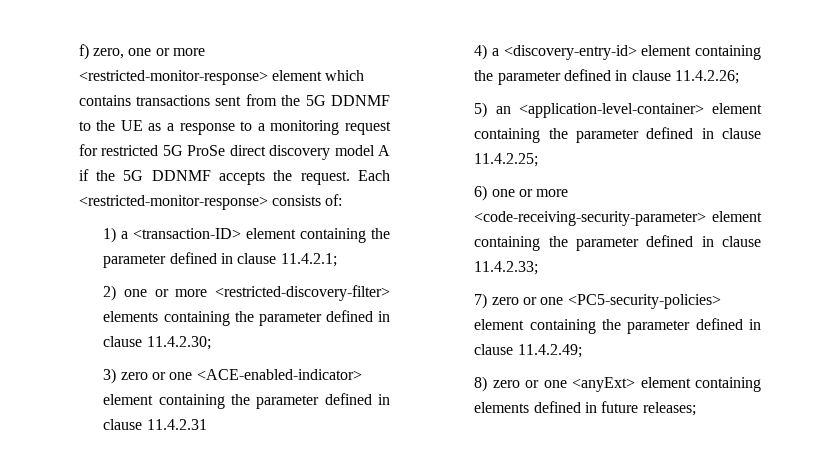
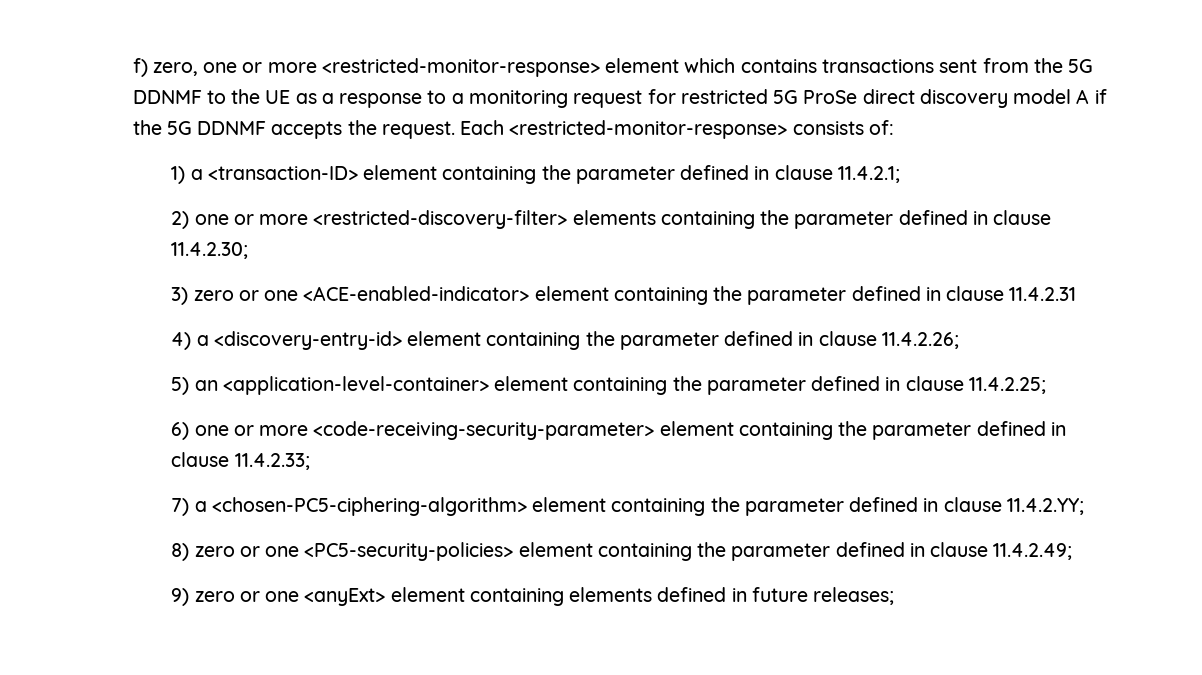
(488, 301) none -> [194,497,1084,516] [171,543,190,561] a <chosen-PC5-ciphering-algorithm> element containing the parameter defined in clause 11.4.2.YY; // 8)
[474,376,488,392] 8) -> [171,588,190,606] 9)

